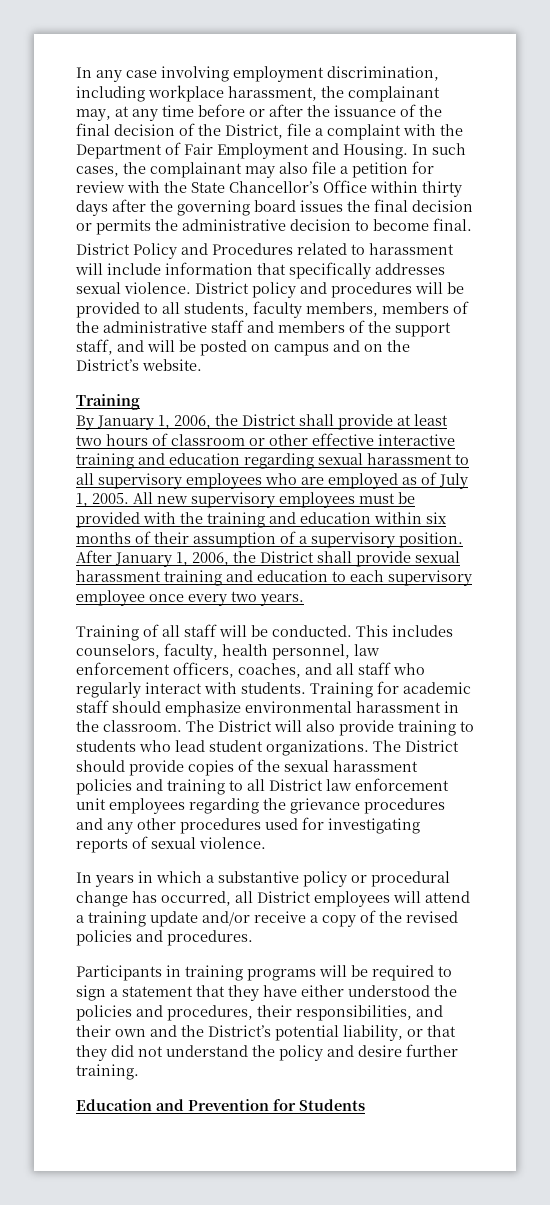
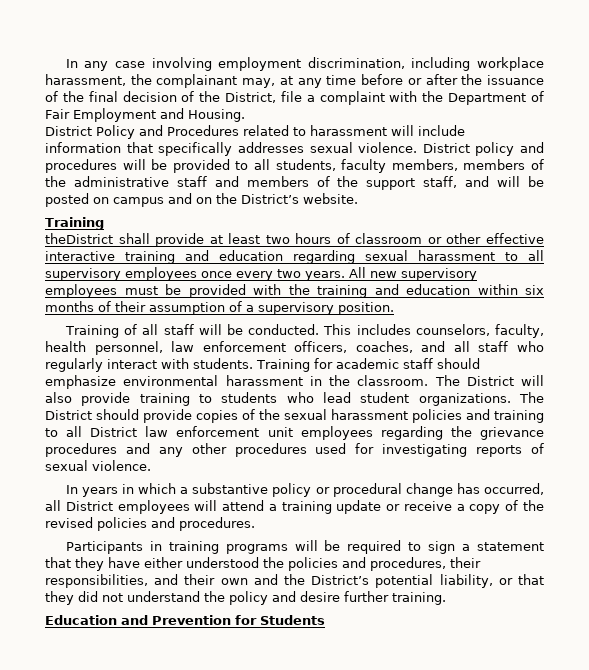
[412,143,466,155] [76,161,434,178] [76,180,462,197] [76,199,473,216] [76,218,472,235] In such cases, the complainant may also file a petition for review with the State Chancellor’s Office within thirty days after the governing board issues the final decision or permits the administrative decision to become final. -> (245, 115) none
[76,414,296,430] By January 1, 2006, the District -> [45,233,113,244] theDistrict
[265,472,468,489] [76,493,129,507] who are employed as of July 1, 2005. -> [201,269,345,281] once every two years.
[76,550,460,567] [76,570,472,586] [76,590,304,606] After January 1, 2006, the District shall provide sexual harassment training and education to each supervisory employee once every two years. -> (394, 308) none
[202,911,250,926] and/or -> [386,504,401,511] or

